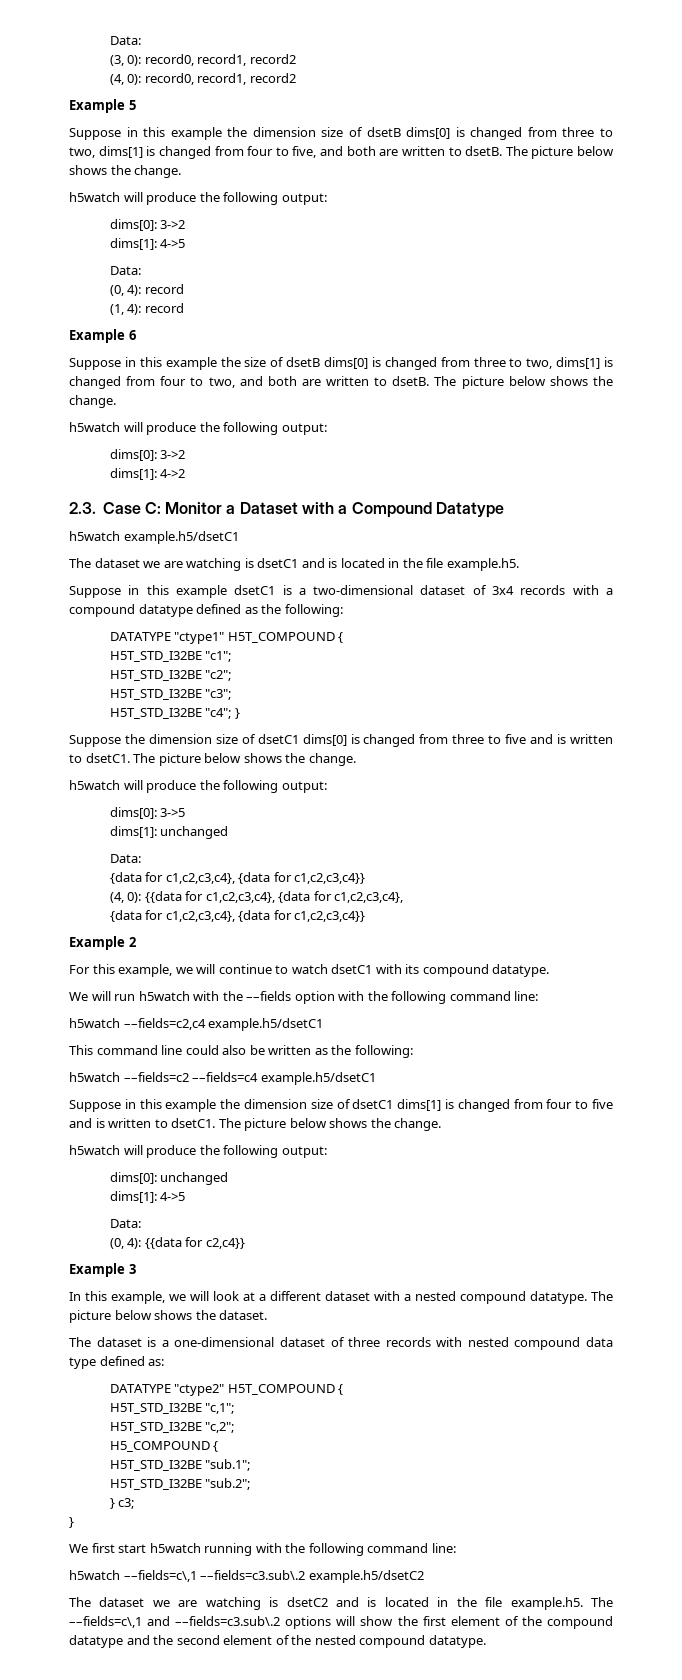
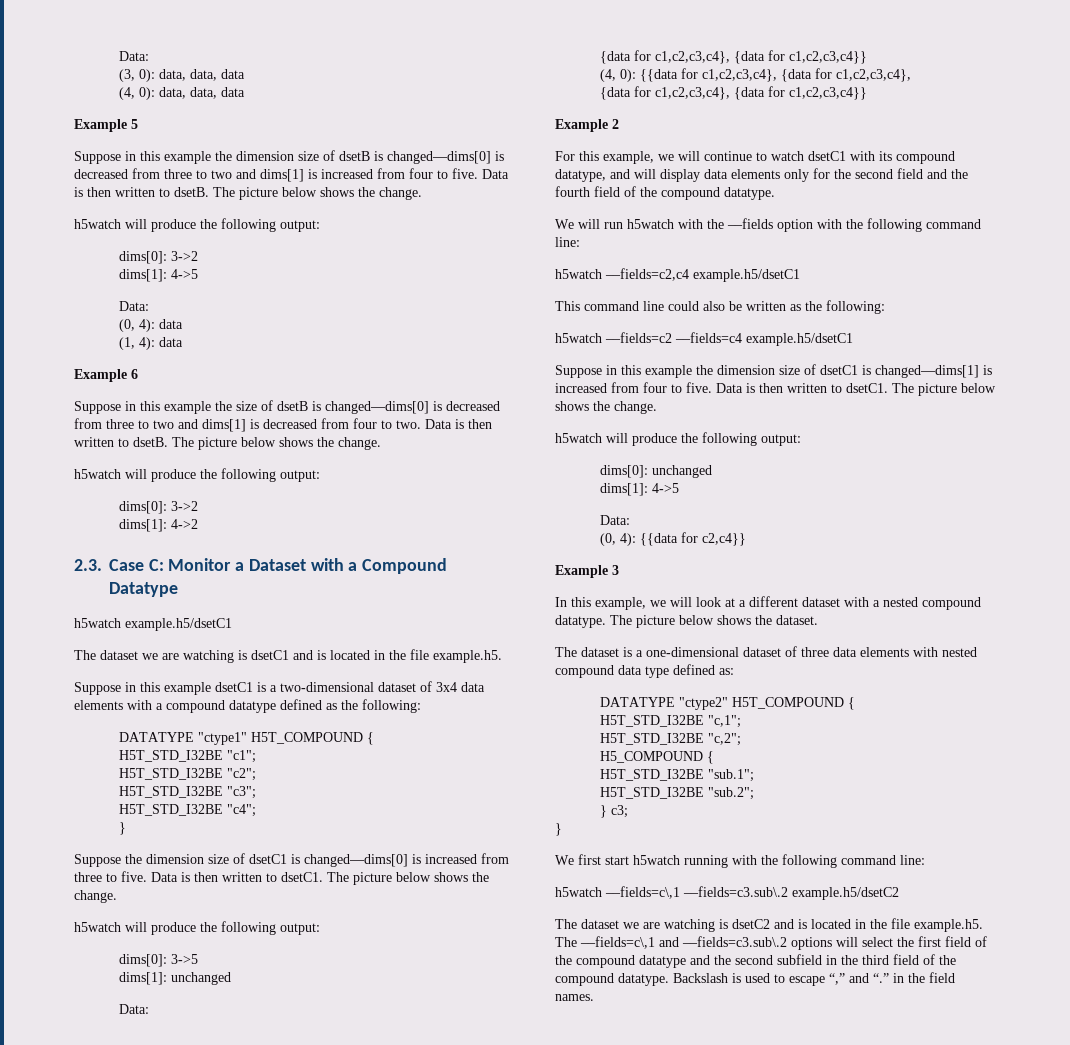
[144,54,296,66] [109,73,296,85] record0, record1, record2 // (4, 0): record0, record1, record2 -> [159,69,246,81] [119,87,246,100] data, data, data // (4, 0): data, data, data
[406,127,613,140] [69,146,399,159] dims[0] is changed from three to two, dims[1] is changed from four to five, and both are -> [374,151,504,164] [74,168,509,182] [74,187,111,197] is changed—dims[0] is decreased from three to two and dims[1] is increased from four to five. Data is then
[144,284,184,294] record -> [159,319,184,329] data
[144,303,184,313] record -> [159,337,184,347] data
[324,357,613,370] [69,376,321,389] dims[0] is changed from three to two, dims[1] is changed from four to two, and both are -> [312,401,500,414] [74,418,492,432] is changed—dims[0] is decreased from three to two and dims[1] is decreased from four to two. Data is then
[520,585,566,595] records -> [461,682,485,692] [74,700,123,710] data elements
(232, 713) none -> (257, 810) //
[302,734,567,747] dims[0] is changed from three to five and is -> [291,853,509,867] [74,871,218,882] is changed—dims[0] is increased from three to five. Data is then
(489, 970) none -> [555,168,968,182] [555,186,720,200] datatype, and will display data elements only for the second field and the fourth field of the compound
[397,1099,614,1112] [69,1118,105,1128] dims[1] is changed from four to five and is -> [862,365,992,378] [555,382,783,393] is changed—dims[1] is increased from four to five. Data is then
[385,1337,431,1347] records -> [833,647,909,657] data elements
[360,1616,394,1626] show -> [862,937,893,947] select
[450,1616,500,1626] element -> [945,936,971,947] field
[223,1635,486,1648] element of the nested compound datatype. -> [777,954,956,965] [555,972,955,986] [555,994,594,1001] subfield in the third field of the compound datatype. Backslash is used to escape “,” and “.” in the field names.

